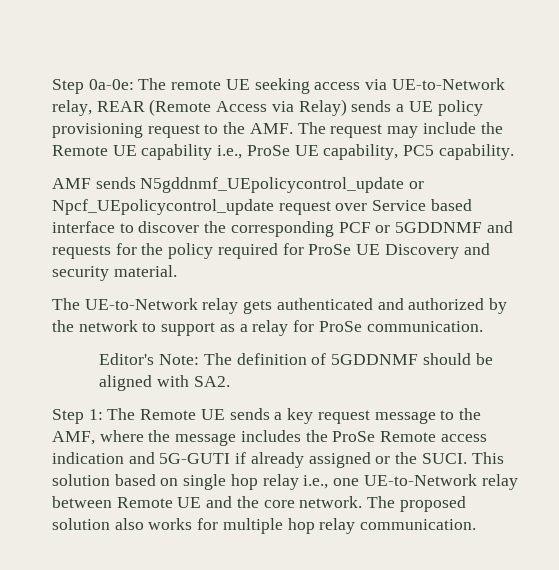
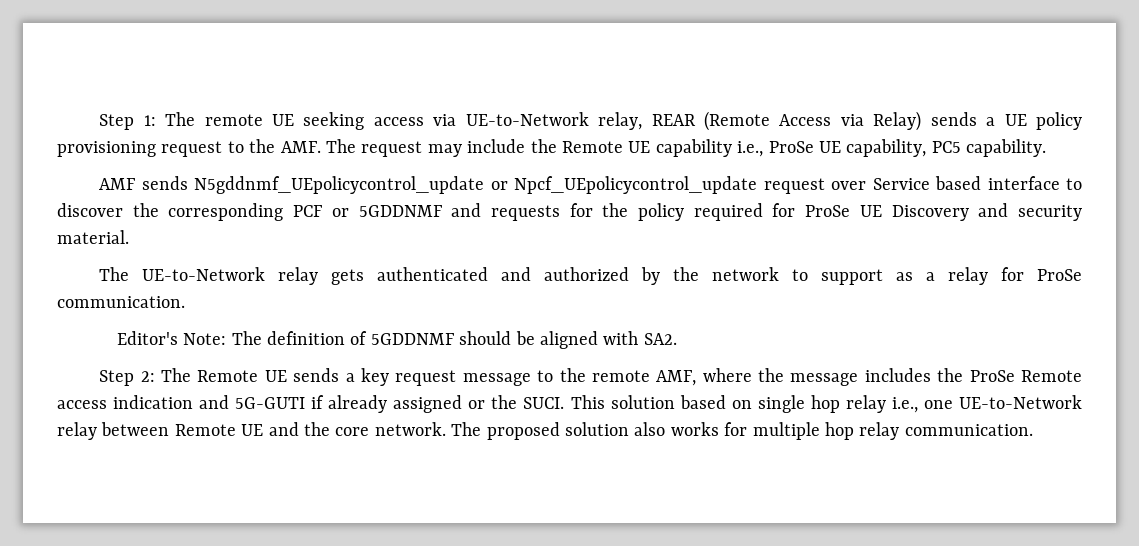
[52,79,134,94] Step 0a-0e: -> [99,114,156,130] Step 1:
[88,409,103,420] 1: -> [140,371,155,382] 2:
(481, 414) none -> [591,370,650,382] remote

